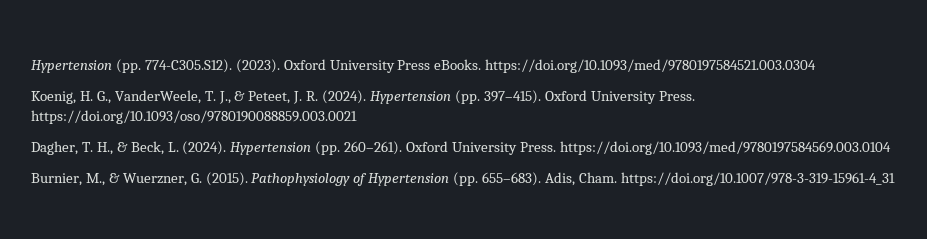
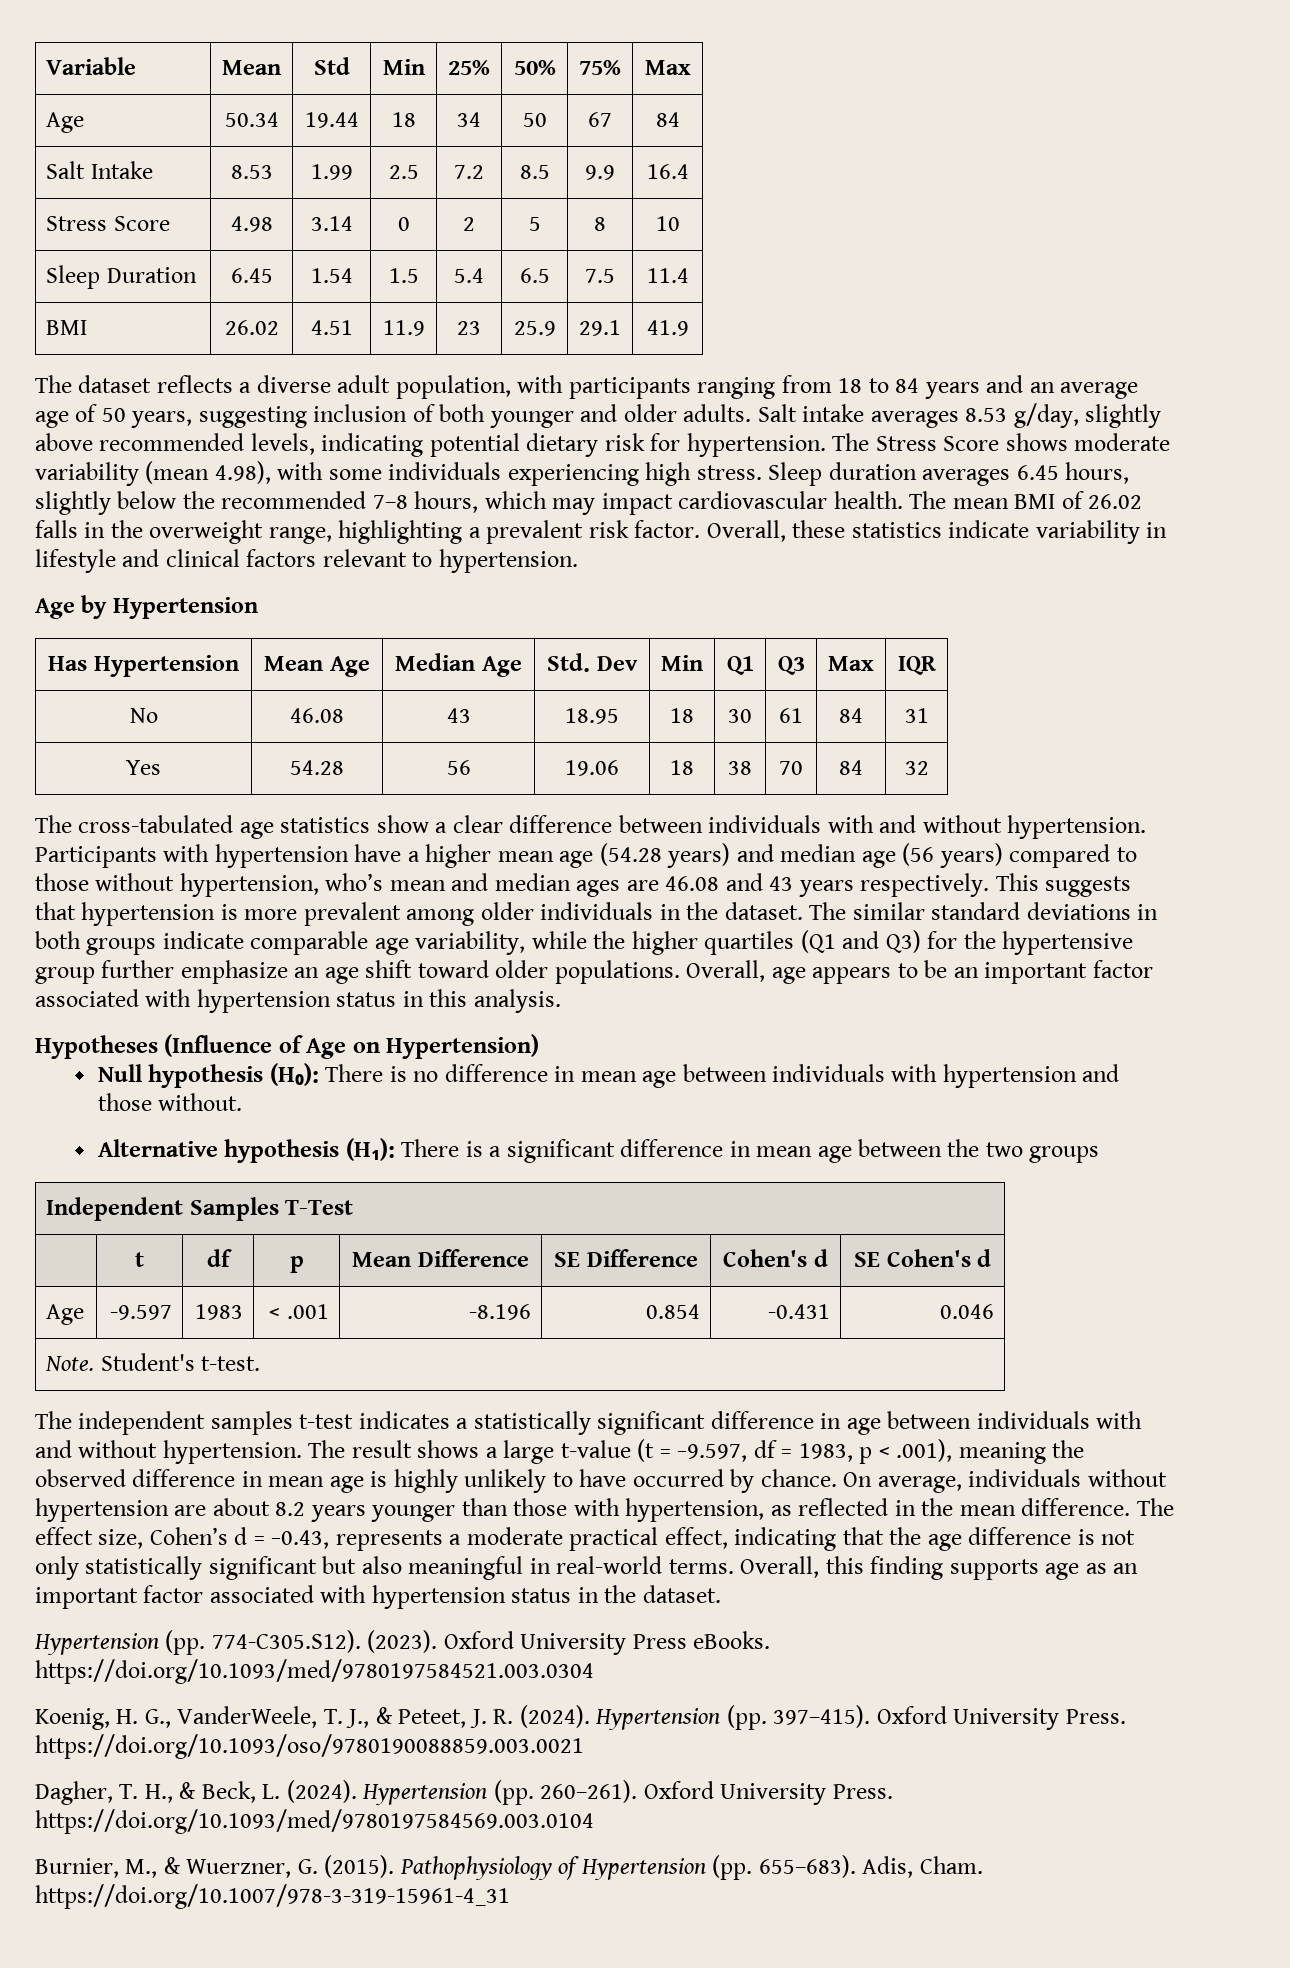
(31, 66) none -> [46,57,137,75] [222,60,281,75] [313,57,350,75] [382,59,425,75] [448,60,490,75] [513,60,556,75] [579,60,621,75] [644,60,691,75] [46,112,85,133] [224,112,279,127] [304,112,359,128] [391,112,416,127] [457,112,481,127] [522,113,547,127] [588,112,612,127] [655,112,680,127] [46,161,153,179] [230,165,273,179] [310,164,353,180] [388,165,419,179] [454,165,484,179] [519,165,550,179] [585,165,615,180] [646,164,689,179] [46,216,170,231] [230,216,273,232] [310,216,353,231] [397,217,410,231] [463,217,475,231] [528,217,541,231] [594,217,606,231] [655,216,680,231] [46,265,197,289] [230,268,273,283] [310,268,353,283] [388,268,419,283] [454,268,484,283] [519,268,550,283] [585,269,615,283] [646,268,689,283] [46,320,88,335] [224,320,279,335] [310,320,353,335] [382,320,425,336] [457,321,481,335] [513,321,556,336] [579,320,621,336] [646,320,689,336] [35,375,1139,399] [35,403,1162,428] [35,433,1171,457] [35,461,1130,486] [35,491,1143,515] [35,520,1168,544] [35,549,578,573] [35,595,258,619] [48,655,239,677] [264,656,370,677] [395,653,522,677] [547,653,638,672] [661,655,703,671] [726,656,754,675] [777,656,805,675] [828,656,874,671] [897,656,936,675] [129,708,158,723] [290,708,344,723] [446,708,471,723] [565,708,619,724] [670,708,694,723] [728,709,752,723] [779,708,803,723] [839,708,863,723] [904,708,929,723] [126,760,161,775] [290,760,344,775] [446,760,471,775] [565,760,619,776] [670,760,694,775] [728,761,752,775] [779,761,803,775] [839,760,863,775] [904,761,929,775] [35,815,1147,839] [35,843,1137,868] [35,873,1132,897] [35,902,1159,926] [35,930,1134,955] [35,960,1153,984] [35,989,561,1013] [35,1034,540,1059] [97,1063,1120,1088] [97,1093,243,1111] [97,1138,1100,1163] [46,1197,354,1221] [135,1252,144,1267] [207,1249,232,1267] [289,1256,304,1273] [352,1249,529,1267] [554,1249,698,1267] [723,1249,828,1267] [854,1249,991,1267] [46,1304,85,1325] [109,1305,172,1320] [194,1304,243,1320] [269,1304,329,1319] [468,1304,531,1320] [645,1304,700,1319] [767,1304,830,1319] [939,1304,994,1319] [45,1353,261,1371] [35,1411,1143,1435] [35,1439,1085,1464] [35,1469,1167,1493] [35,1498,1174,1522] [35,1527,1136,1551] [35,1556,1139,1580] [35,1585,721,1609] Variable | Mean | Std | Min | 25% | 50% | 75% | Max // Age | 50.34 | 19.44 | 18 | 34 | 50 | 67 | 84 // Salt Intake | 8.53 | 1.99 | 2.5 | 7.2 | 8.5 | 9.9 | 16.4 // Stress Score | 4.98 | 3.14 | 0 | 2 | 5 | 8 | 10 // Sleep Duration | 6.45 | 1.54 | 1.5 | 5.4 | 6.5 | 7.5 | 11.4 // BMI | 26.02 | 4.51 | 11.9 | 23 | 25.9 | 29.1 | 41.9 // The dataset reflects a diverse adult population, with participants ranging from 18 to 84 years and an average age of 50 years, suggesting inclusion of both younger and older adults. Salt intake averages 8.53 g/day, slightly above recommended levels, indicating potential dietary risk for hypertension. The Stress Score shows moderate variability (mean 4.98), with some individuals experiencing high stress. Sleep duration averages 6.45 hours, slightly below the recommended 7–8 hours, which may impact cardiovascular health. The mean BMI of 26.02 falls in the overweight range, highlighting a prevalent risk factor. Overall, these statistics indicate variability in lifestyle and clinical factors relevant to hypertension. // Age by Hypertension // Has Hypertension | Mean Age | Median Age | Std. Dev | Min | Q1 | Q3 | Max | IQR // No | 46.08 | 43 | 18.95 | 18 | 30 | 61 | 84 | 31 // Yes | 54.28 | 56 | 19.06 | 18 | 38 | 70 | 84 | 32 // The cross-tabulated age statistics show a clear difference between individuals with and without hypertension. Participants with hypertension have a higher mean age (54.28 years) and median age (56 years) compared to those without hypertension, who’s mean and median ages are 46.08 and 43 years respectively. This suggests that hypertension is more prevalent among older individuals in the dataset. The similar standard deviations in both groups indicate comparable age variability, while the higher quartiles (Q1 and Q3) for the hypertensive group further emphasize an age shift toward older populations. Overall, age appears to be an important factor associated with hypertension status in this analysis. // Hypotheses (Influence of Age on Hypertension) // Null hypothesis (H₀): There is no difference in mean age between individuals with hypertension and those without. // Alternative hypothesis (H₁): There is a significant difference in mean age between the two groups // Independent Samples T-Test // | t | df | p | Mean Difference | SE Difference | Cohen's d | SE Cohen's d // Age | -9.597 | 1983 | < .001 | -8.196 | 0.854 | -0.431 | 0.046 // Note. Student's t-test. // The independent samples t-test indicates a statistically significant difference in age between individuals with and without hypertension. The result shows a large t-value (t = −9.597, df = 1983, p < .001), meaning the observed difference in mean age is highly unlikely to have occurred by chance. On average, individuals without hypertension are about 8.2 years younger than those with hypertension, as reflected in the mean difference. The effect size, Cohen’s d = −0.43, represents a moderate practical effect, indicating that the age difference is not only statistically significant but also meaningful in real-world terms. Overall, this finding supports age as an important factor associated with hypertension status in the dataset. //

